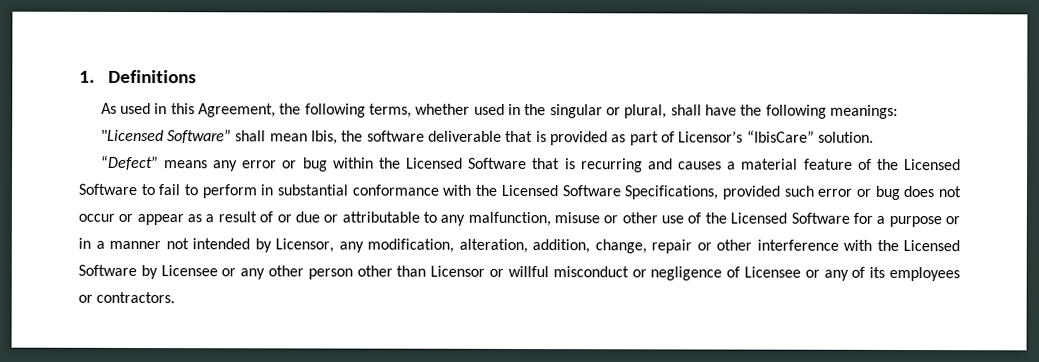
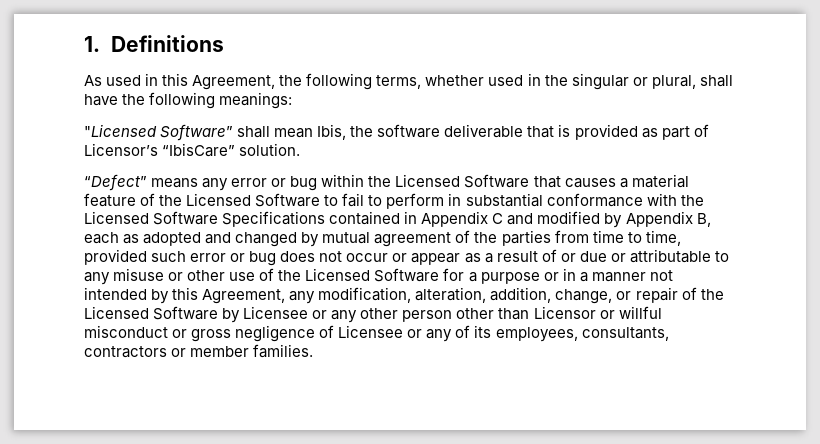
[564,158,673,173] is recurring and -> (561, 182) none
[624,185,719,200] Specifications, -> [222,211,711,228] [84,230,681,247] Specifications contained in Appendix C and modified by Appendix B, each as adopted and changed by mutual agreement of the parties from time to time,
[467,211,551,227] malfunction, -> (110, 278) none
[275,238,334,253] Licensor, -> [172,287,286,304] this Agreement,
[651,239,872,254] repair or other interference with -> [616,287,697,303] or repair of
(647, 273) none -> [191,329,232,342] gross
[889,266,961,282] [78,291,176,304] employees or contractors. -> [495,327,669,342] [84,344,314,358] employees, consultants, contractors or member families.

